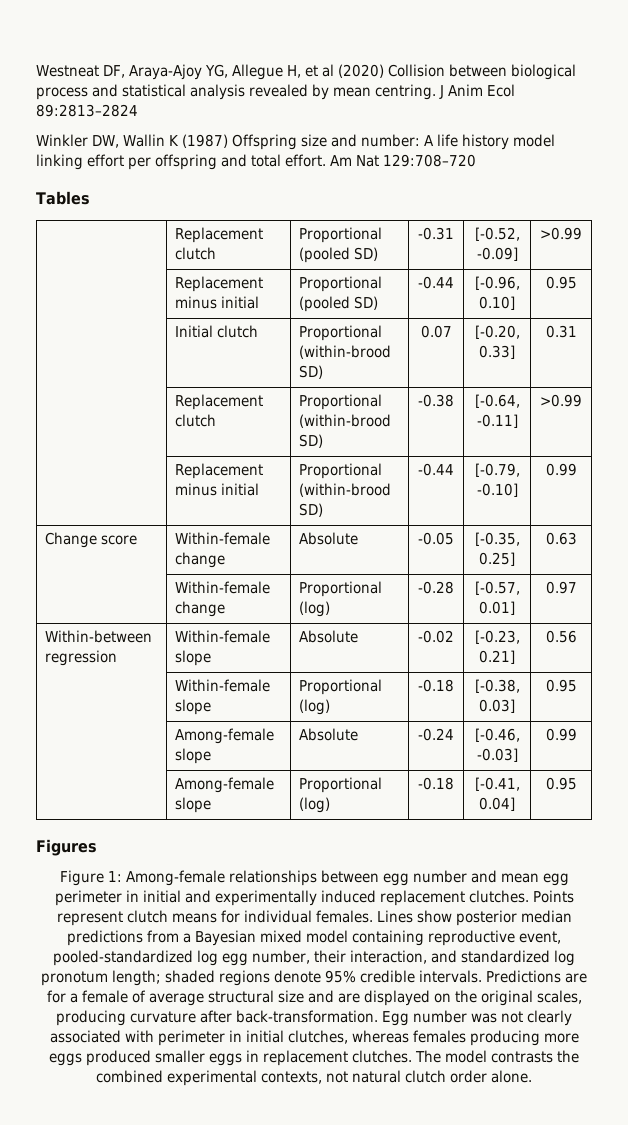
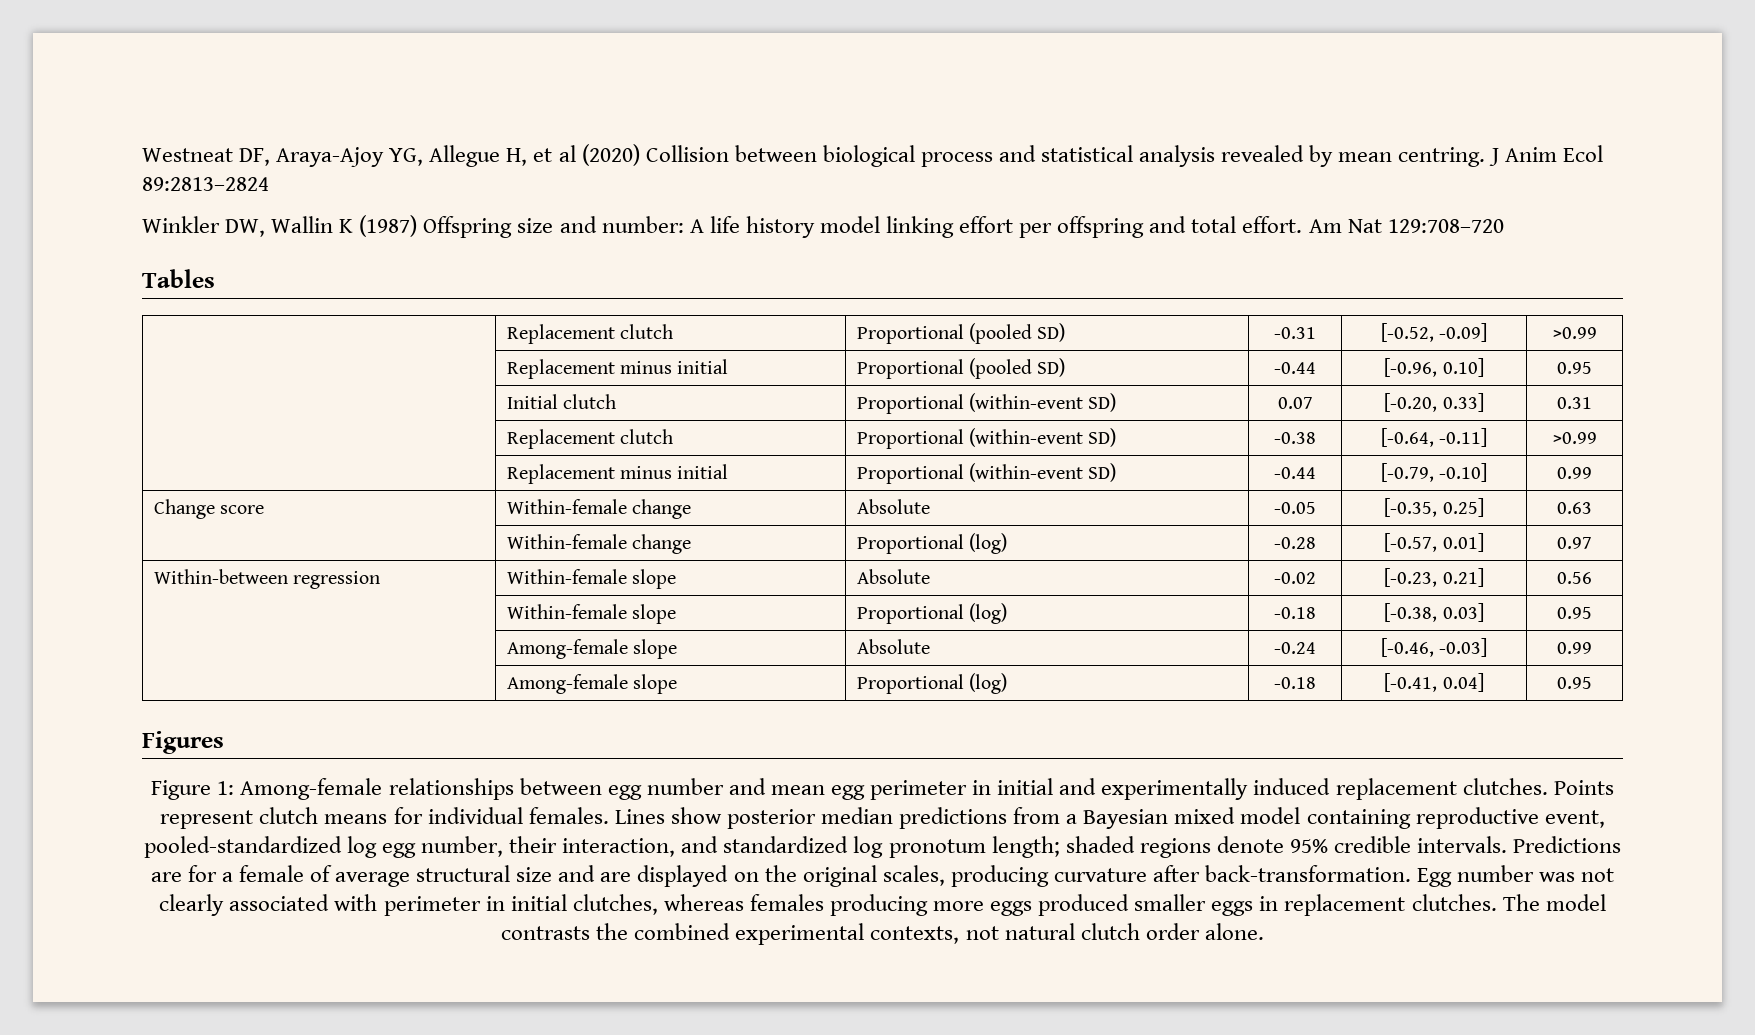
[298,345,391,359] (within-brood -> [968,393,1083,412] (within-event
[298,414,391,428] (within-brood -> [968,428,1083,447] (within-event
[298,483,391,497] (within-brood -> [968,463,1083,482] (within-event

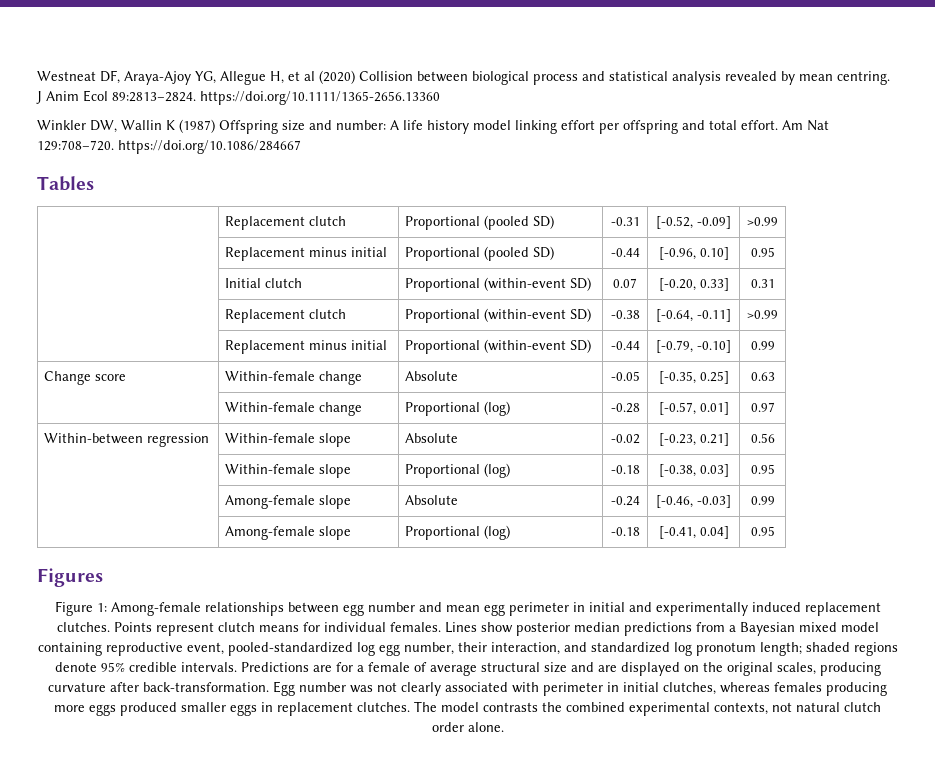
[142,177,269,191] 89:2813–2824 -> [112,91,440,105] 89:2813–2824. https://doi.org/10.1111/1365-2656.13360
[1387,219,1504,233] 129:708–720 -> [37,140,301,154] 129:708–720. https://doi.org/10.1086/284667

